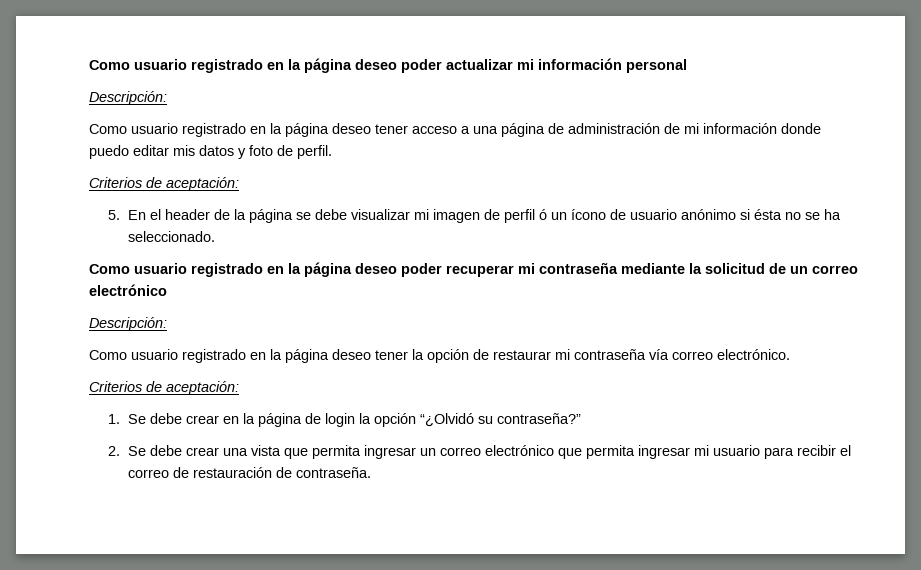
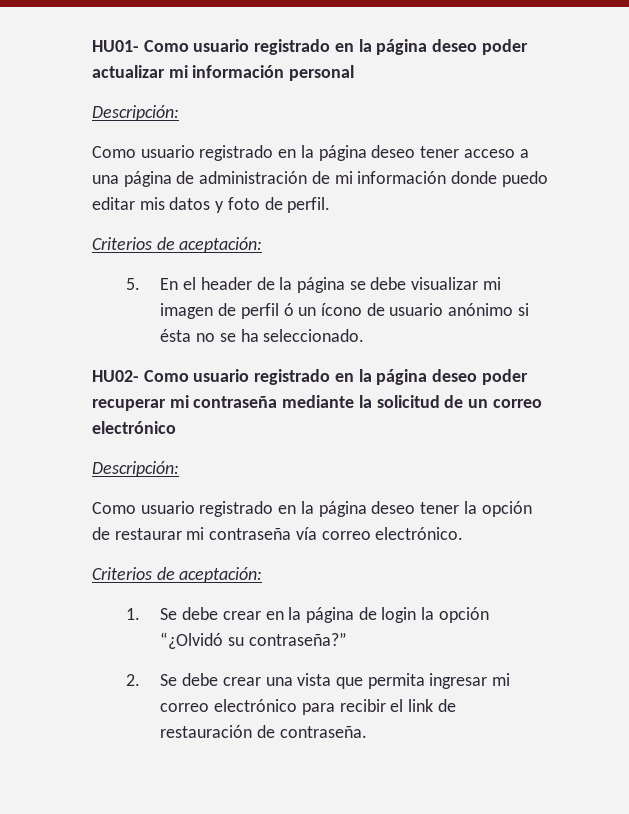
(89, 65) none -> [92,40,139,52] HU01-
(215, 236) none -> [92,370,139,382] HU02-
[419,445,760,459] un correo electrónico que permita ingresar mi usuario -> [492,673,511,686] [160,699,298,712] mi correo electrónico
[127,469,169,478] correo -> [407,699,433,712] link

